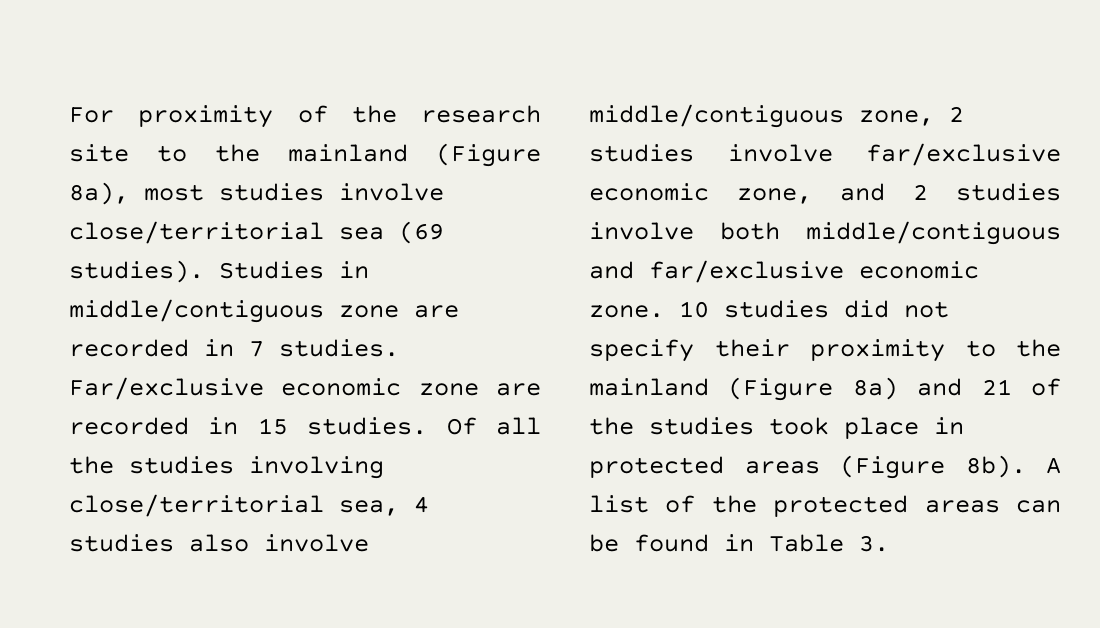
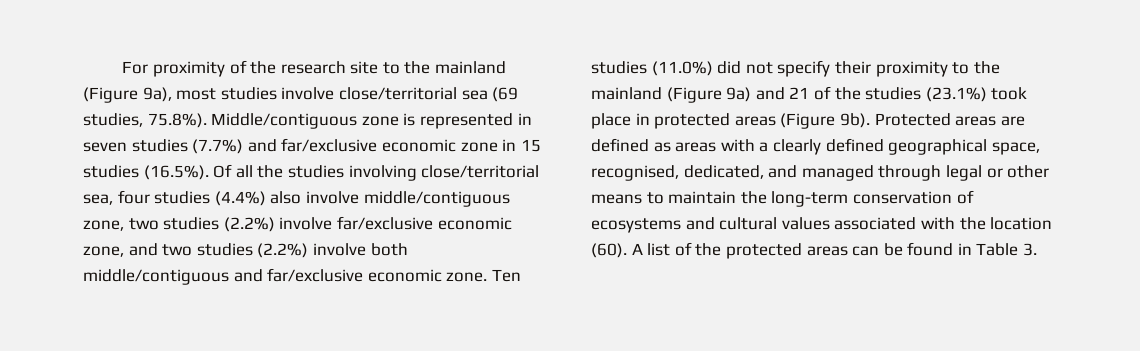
[69,182,129,205] 8a), -> [142,87,172,102] 9a),
[69,260,369,283] [69,299,459,323] [69,339,399,357] [69,377,541,400] [69,417,428,435] studies). Studies in middle/contiguous zone are recorded in 7 studies. Far/exclusive economic zone are recorded in 15 studies. -> [83,113,532,129] [83,138,541,154] [83,165,209,180] studies, 75.8%). Middle/contiguous zone is represented in seven studies (7.7%) and far/exclusive economic zone in 15 studies (16.5%).
[414,496,429,513] [69,534,174,552] 4 studies -> [117,190,266,206] four studies (4.4%)
[949,106,964,122] [589,144,694,162] 2 studies -> [128,217,275,232] two studies (2.2%)
[913,183,1061,201] 2 studies -> [162,243,309,258] two studies (2.2%)
[679,300,829,318] 10 studies -> [491,269,521,282] [591,61,713,76] Ten studies (11.0%)
[852,377,898,400] 8a) -> [726,87,752,102] 9a)
(754, 426) none -> [925,87,987,102] (23.1%)
[965,455,1026,478] 8b). -> [839,113,1025,128] [591,138,1040,155] [591,165,1050,181] [591,190,974,207] [591,217,1053,233] [591,243,627,258] 9b). Protected areas are defined as areas with a clearly defined geographical space, recognised, dedicated, and managed through legal or other means to maintain the long-term conservation of ecosystems and cultural values associated with the location (60).

